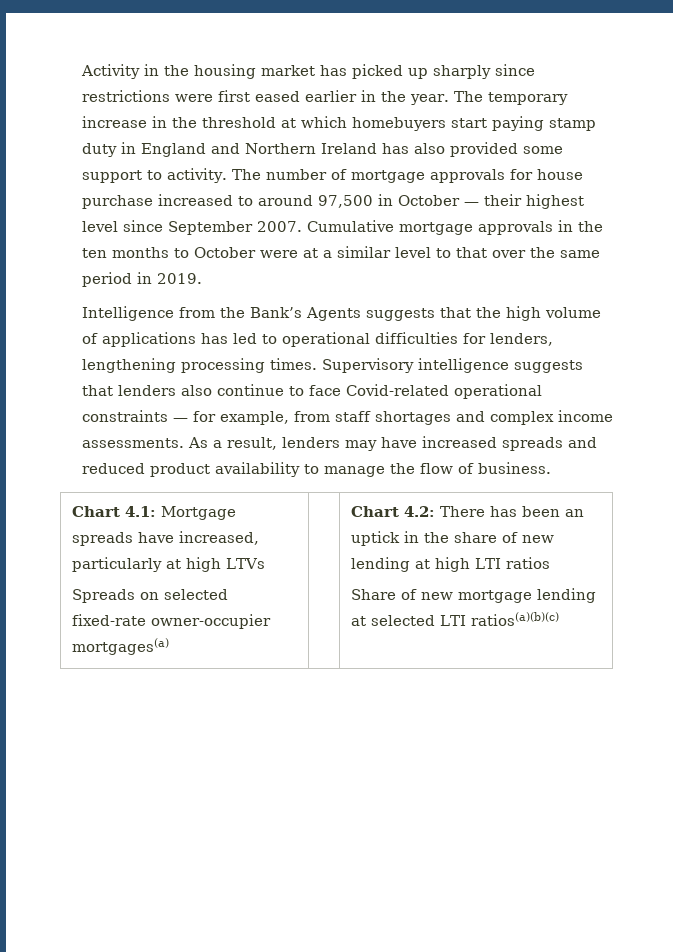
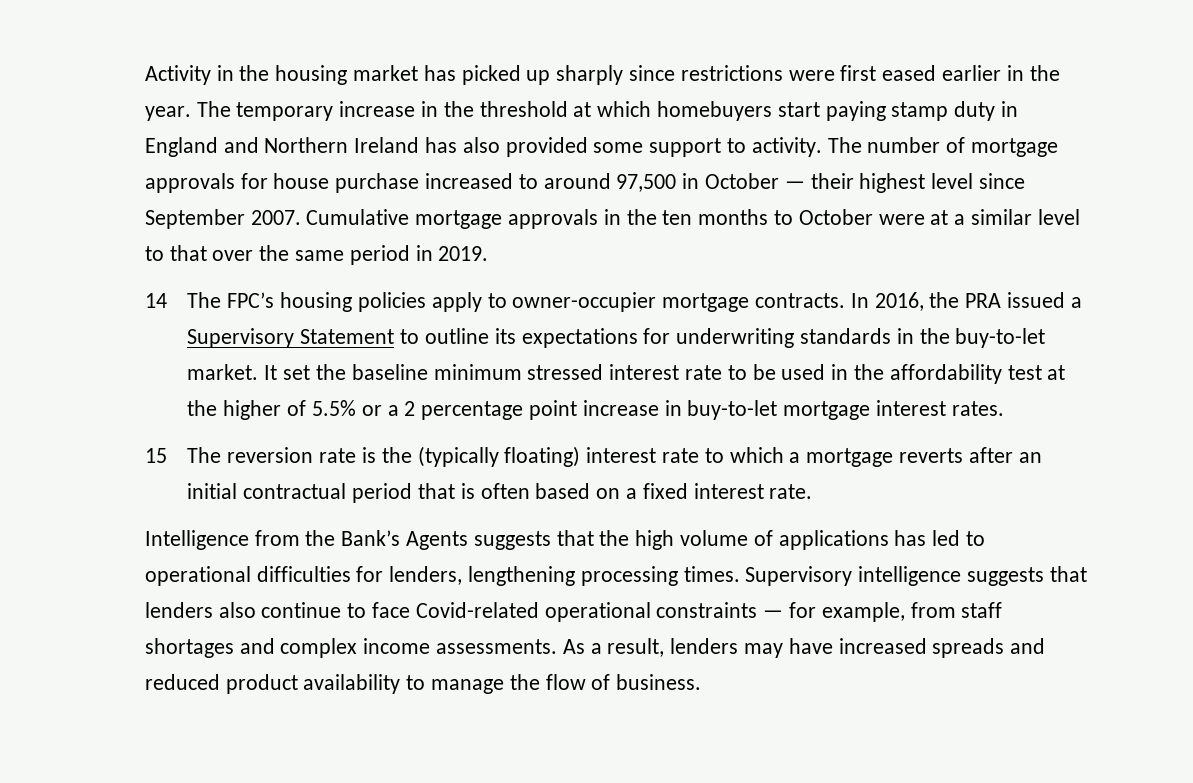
(202, 278) none -> [144,292,1082,312] [187,328,1046,348] [187,364,1066,384] [187,400,1004,420] [144,446,1042,467] [187,483,813,503] // 14 The FPC’s housing policies apply to owner-occupier mortgage contracts. In 2016, the PRA issued a Supervisory Statement to outline its expectations for underwriting standards in the buy-to-let market. It set the baseline minimum stressed interest rate to be used in the affordability test at the higher of 5.5% or a 2 percentage point increase in buy-to-let mortgage interest rates. // 15 The reversion rate is the (typically floating) interest rate to which a mortgage reverts after an initial contractual period that is often based on a fixed interest rate.
[71,506,236,520] [71,531,259,546] [71,557,265,572] [71,589,228,603] [71,614,271,629] [71,638,169,655] [350,506,584,517] [350,531,554,546] [350,557,550,572] [350,588,596,603] [350,612,559,626] // Chart 4.1: Mortgage spreads have increased, particularly at high LTVs // Spreads on selected fixed-rate owner-occupier mortgages(a) | | Chart 4.2: There has been an uptick in the share of new lending at high LTI ratios // Share of new mortgage lending at selected LTI ratios(a)(b)(c) -> (702, 682) none

